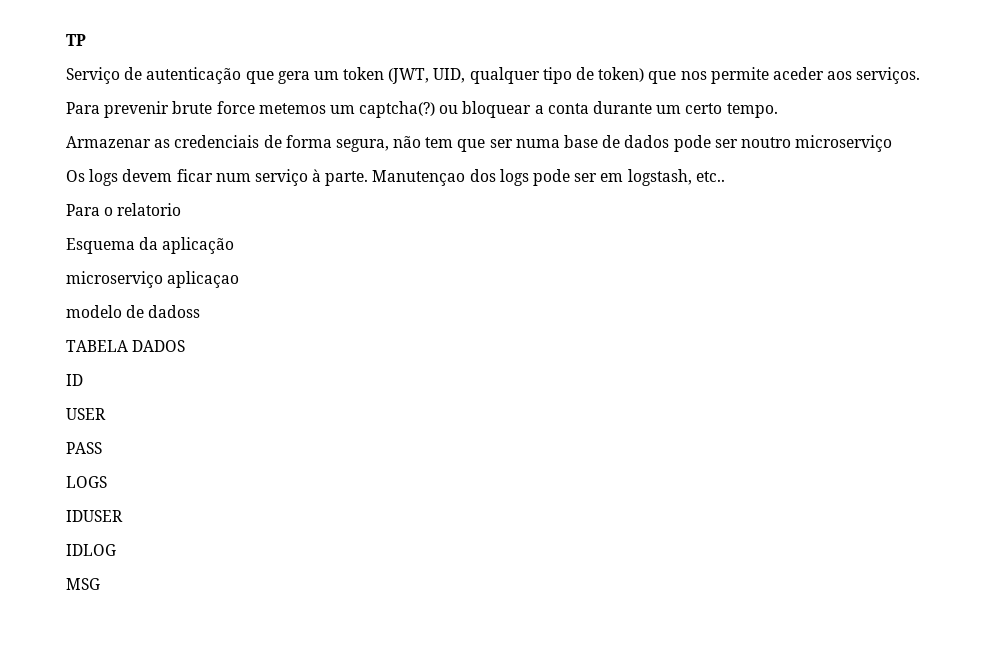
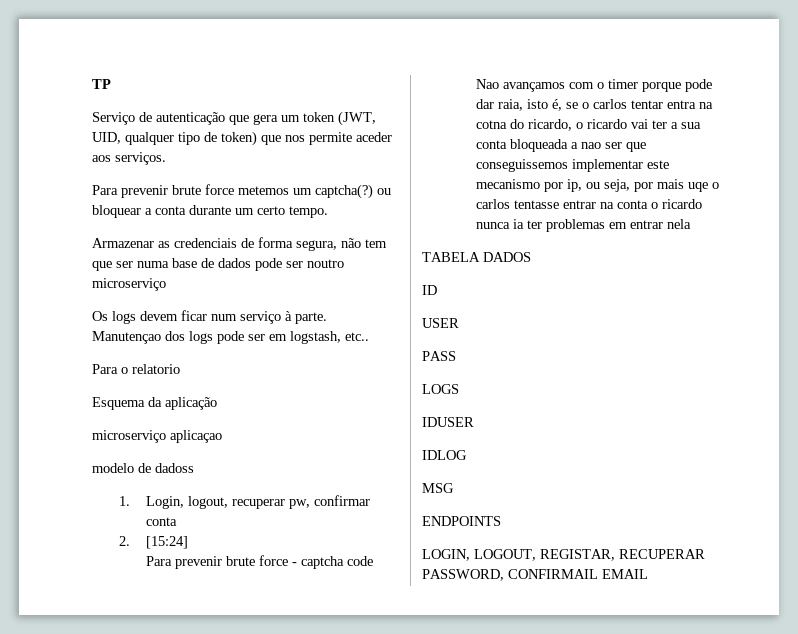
(201, 311) none -> [118,495,370,509] [145,517,177,526] [118,536,188,549] [145,555,373,569] [475,79,712,92] [475,99,713,111] [475,119,701,131] [475,139,646,152] [475,159,669,172] [475,179,719,192] [475,199,702,209] [475,219,691,232] // 1. Login, logout, recuperar pw, confirmar conta // 2. [15:24] // Para prevenir brute force - captcha code Nao avançamos com o timer porque pode dar raia, isto é, se o carlos tentar entra na cotna do ricardo, o ricardo vai ter a sua conta bloqueada a nao ser que conseguissemos implementar este mecanismo por ip, ou seja, por mais uqe o carlos tentasse entrar na conta o ricardo nunca ia ter problemas em entrar nela
(100, 584) none -> [422,516,501,526] [422,549,705,561] [422,569,648,581] // ENDPOINTS // LOGIN, LOGOUT, REGISTAR, RECUPERAR PASSWORD, CONFIRMAIL EMAIL

